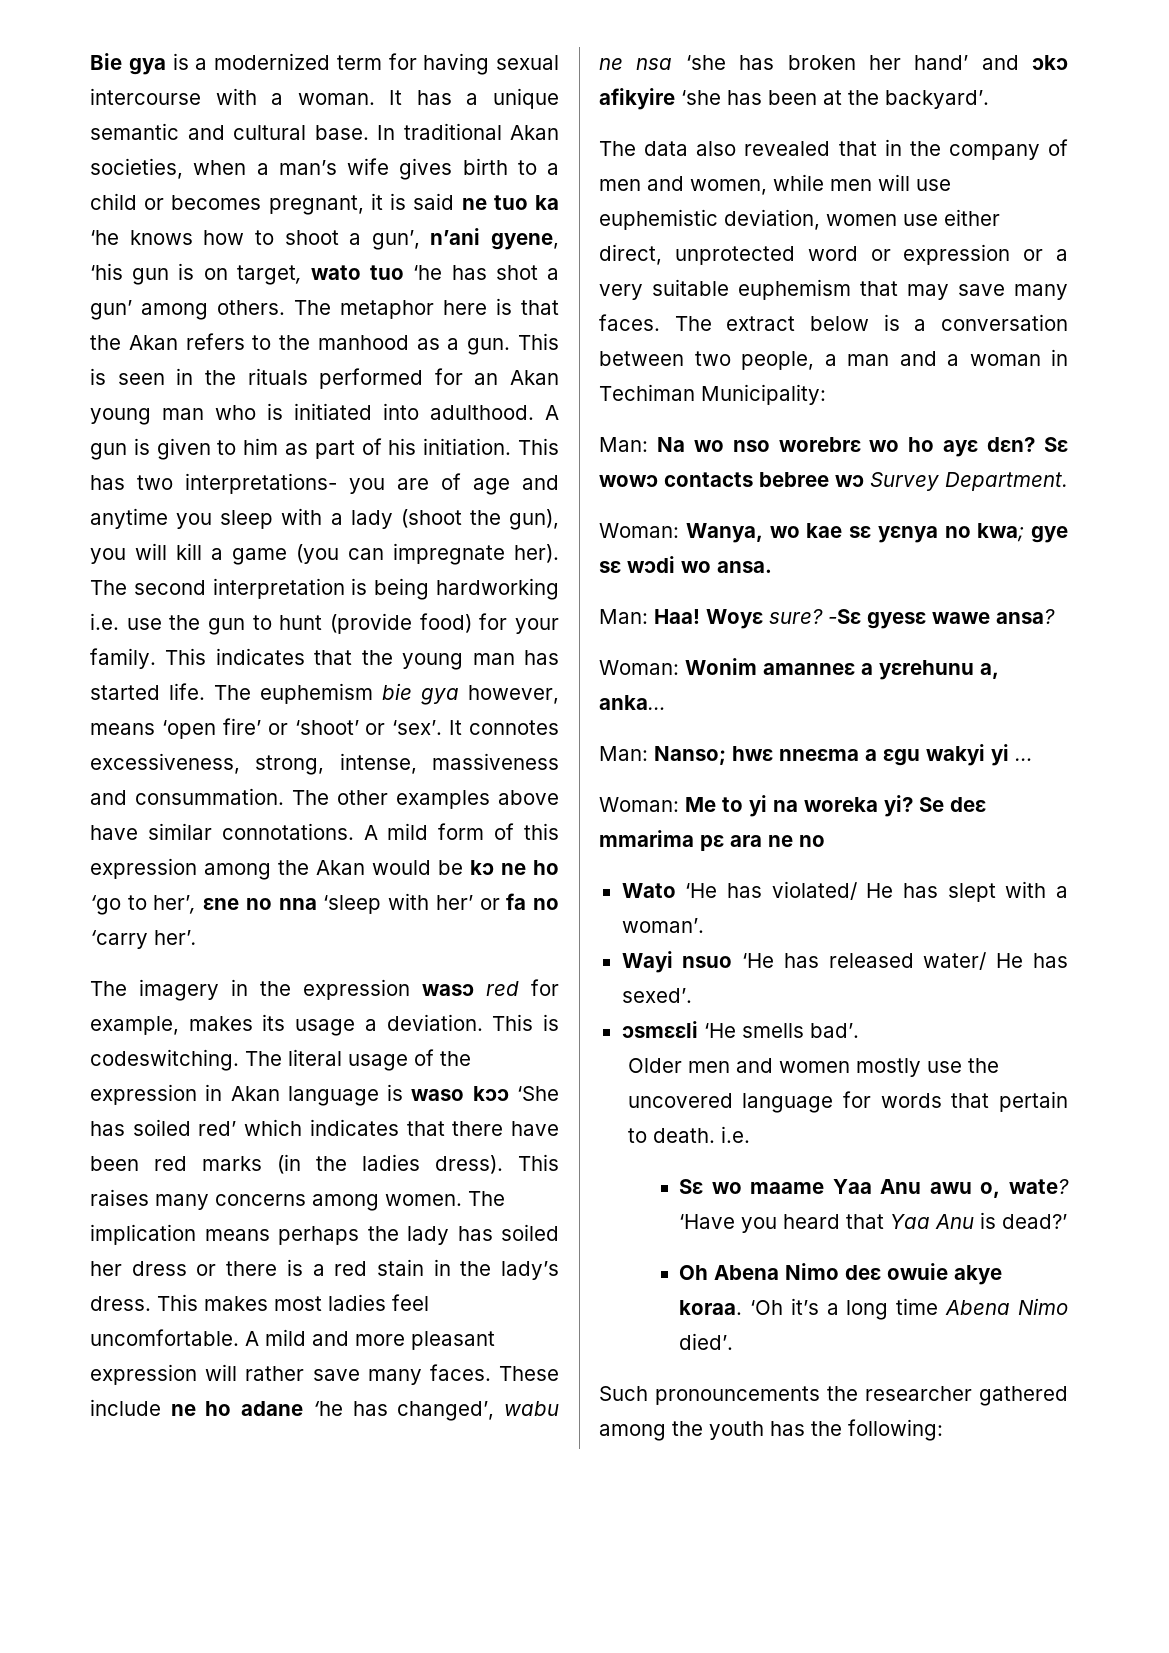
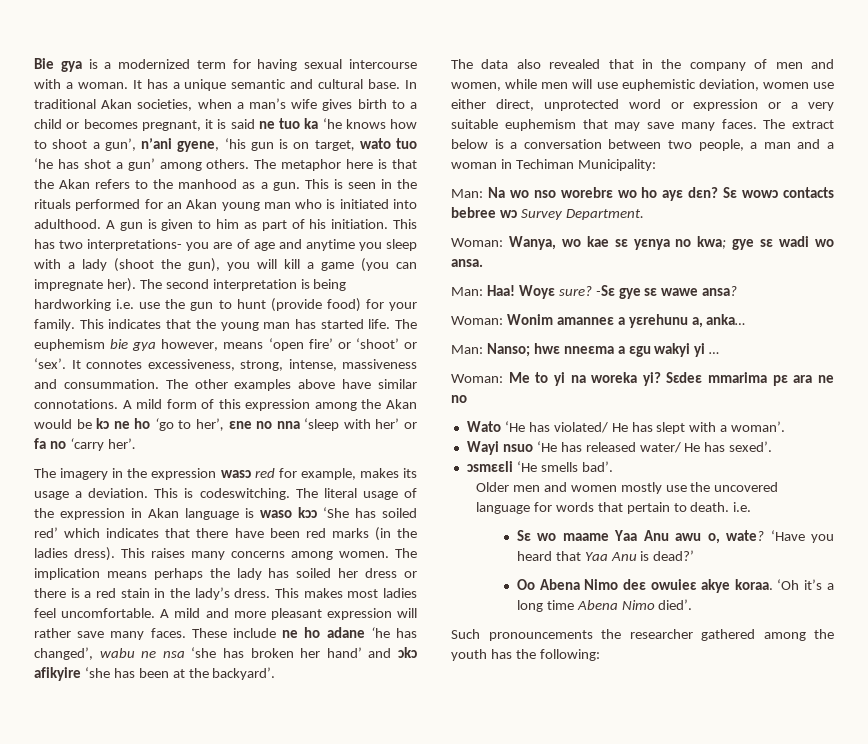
[627,556,675,573] wͻdi -> [779,236,810,247] wadi
[867,612,926,629] gyesε -> [618,288,658,299] gye sε
[919,797,986,812] Se deε -> [666,372,703,383] Sɛdeε
[678,1265,708,1280] Oh -> [516,579,535,590] Oo
[886,1263,948,1280] owuie -> [650,579,697,590] owuieɛ

